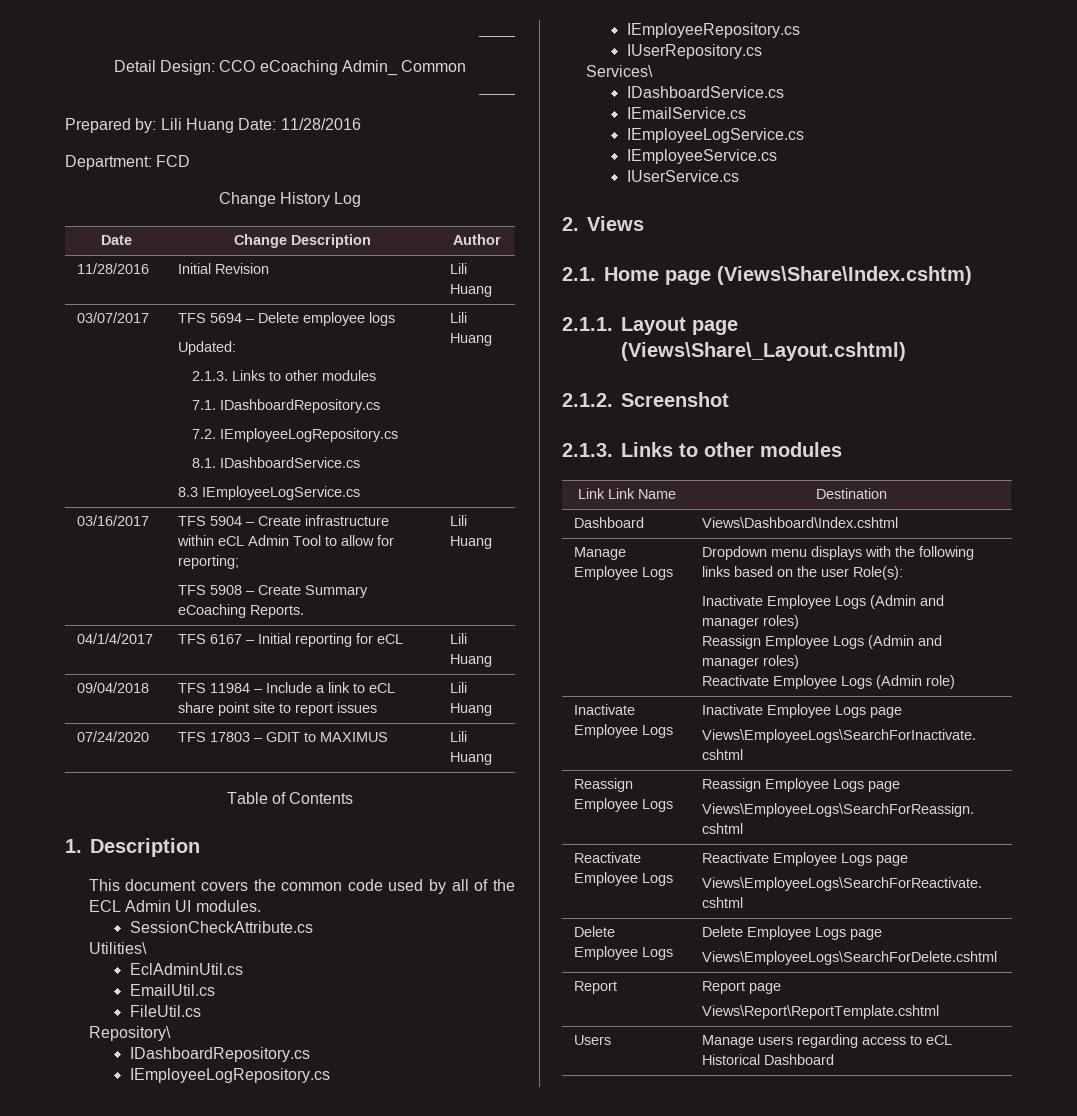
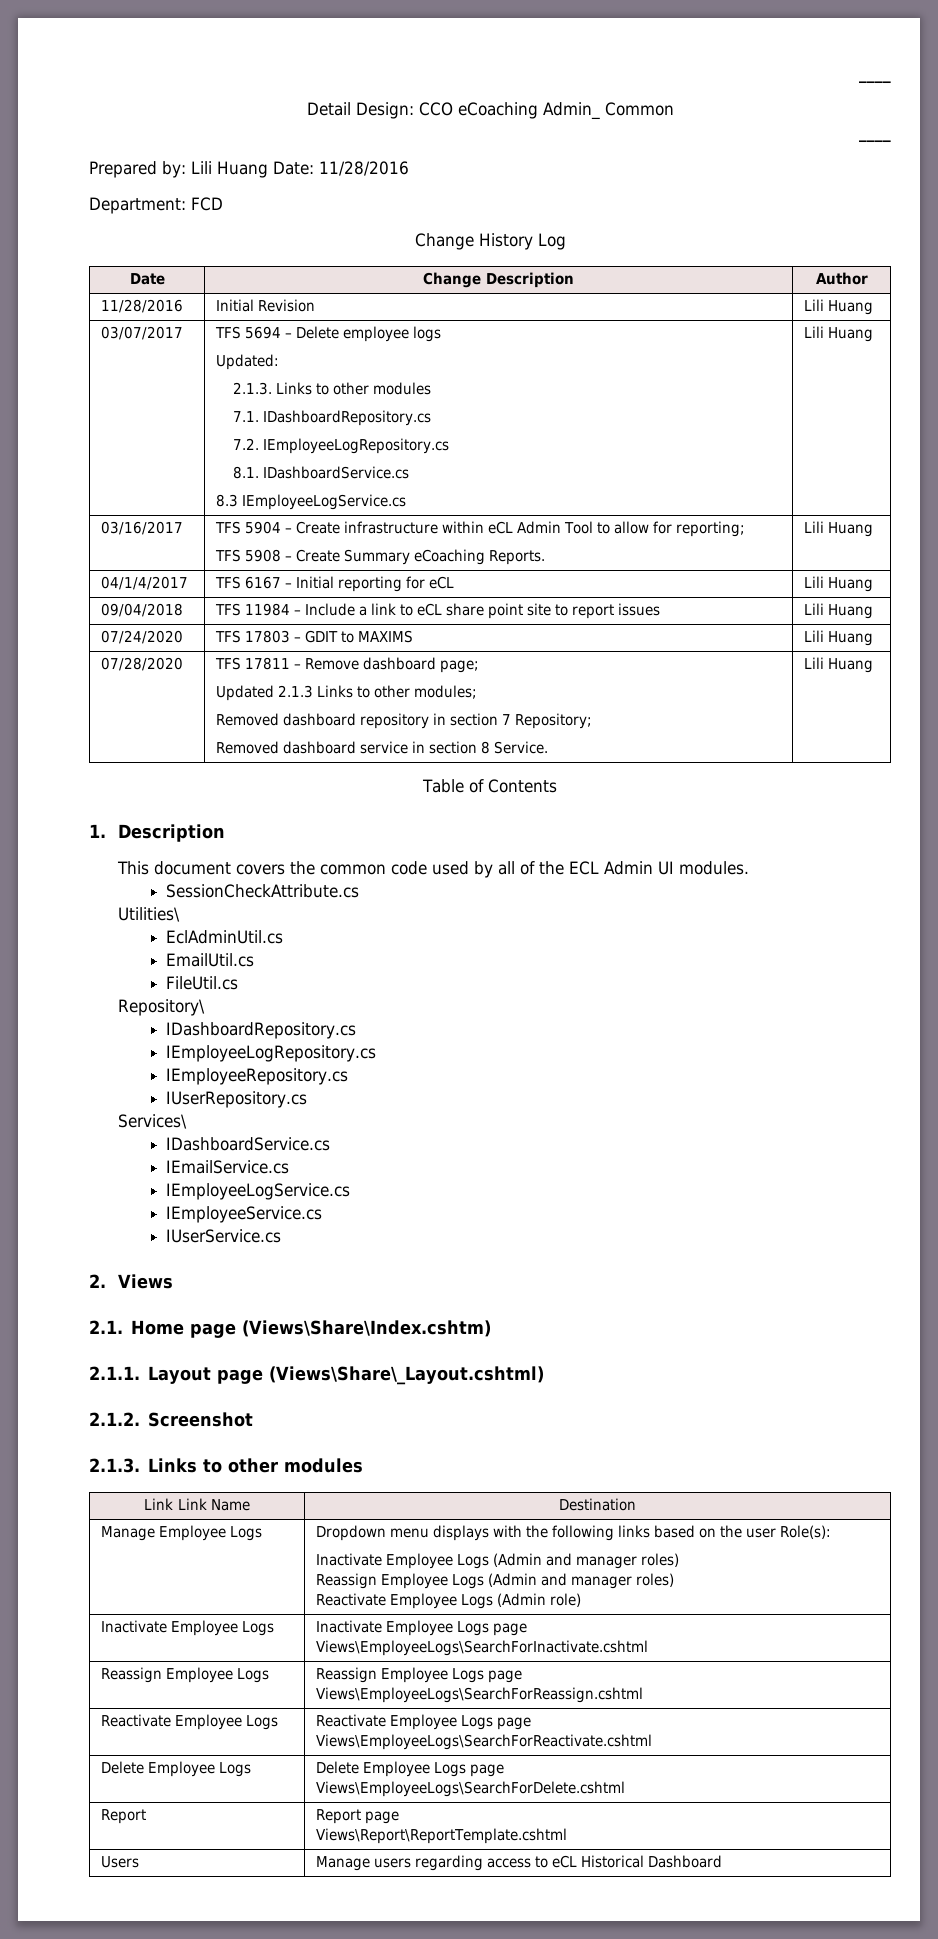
[320,732,389,742] MAXIMUS -> [357,630,413,643] [803,630,873,646] [100,657,183,671] [214,657,479,673] [215,685,477,701] [215,713,592,729] [215,741,548,754] MAXIMS | Lili Huang // 07/28/2020 | TFS 17811 – Remove dashboard page; // Updated 2.1.3 Links to other modules; // Removed dashboard repository in section 7 Repository; // Removed dashboard service in section 8 Service.
[574,517,645,528] [702,517,899,528] // Dashboard | Views\Dashboard\Index.cshtml -> (636, 1504) none

